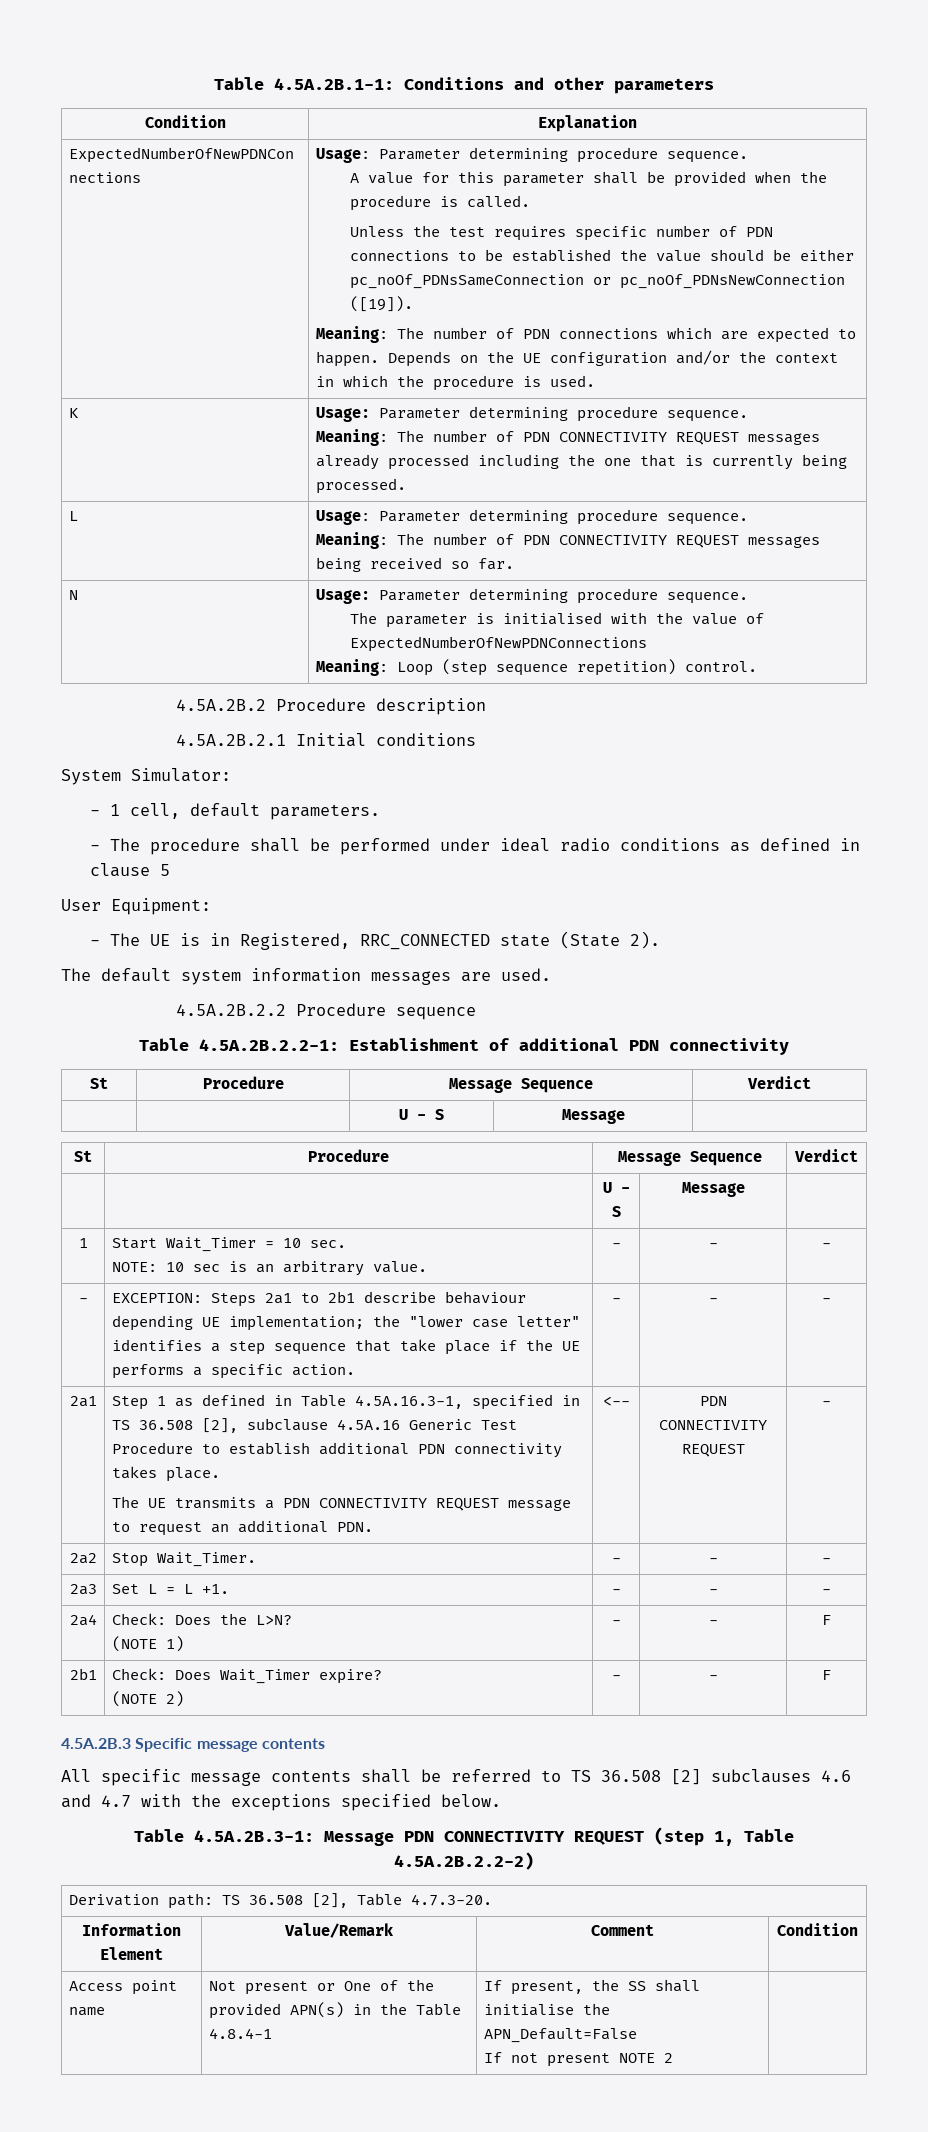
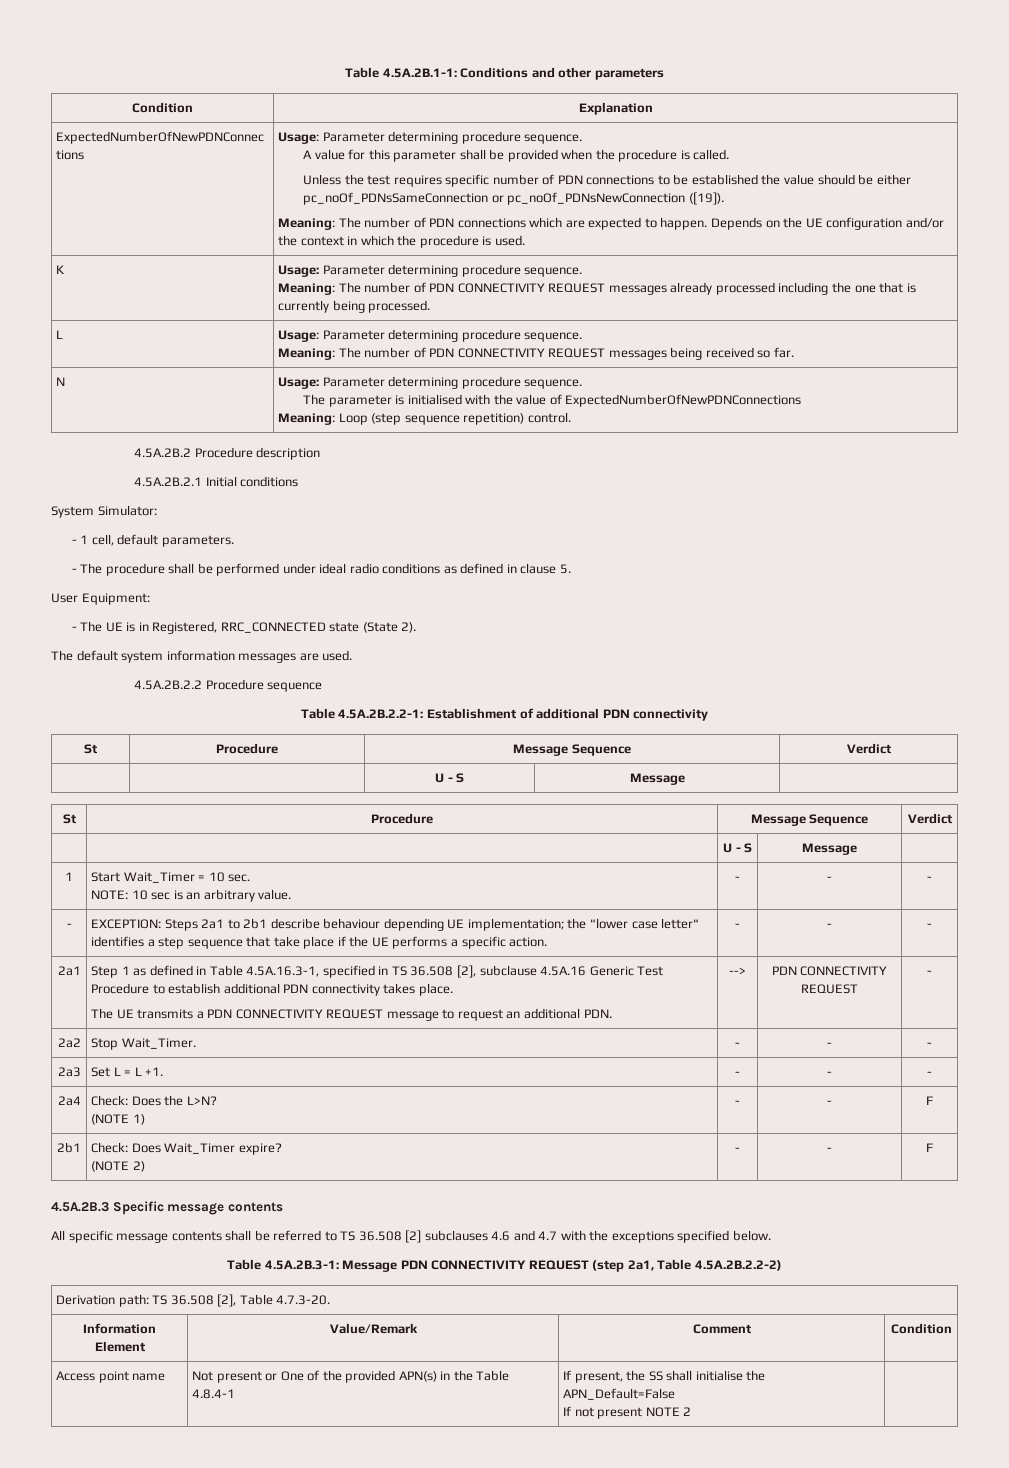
[159,864,170,876] 5 -> [559,564,571,574] 5.
[602,1396,630,1406] <-- -> [729,967,746,975] -->
[714,1831,734,1846] 1, -> [627,1260,654,1271] 2a1,

